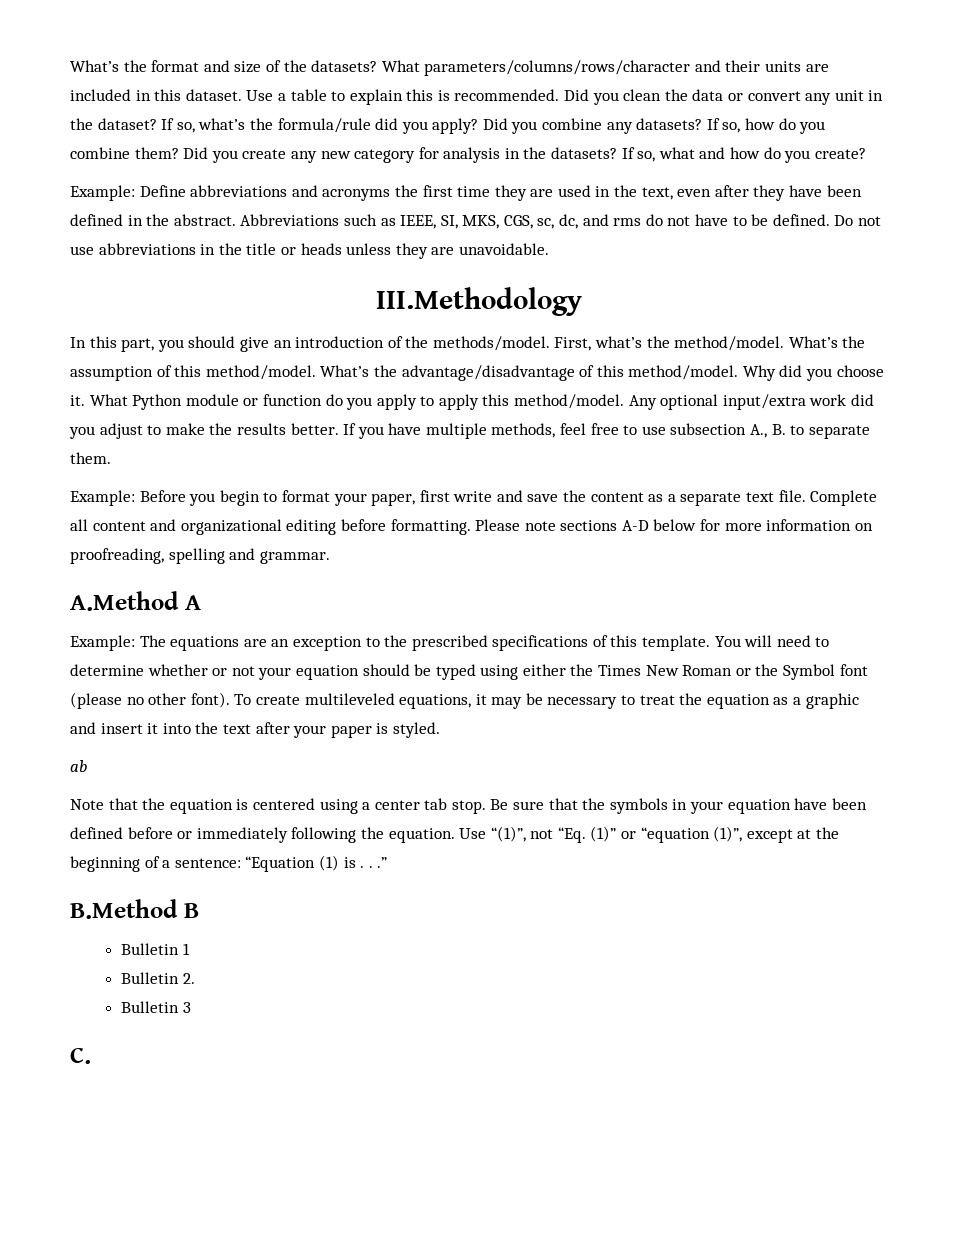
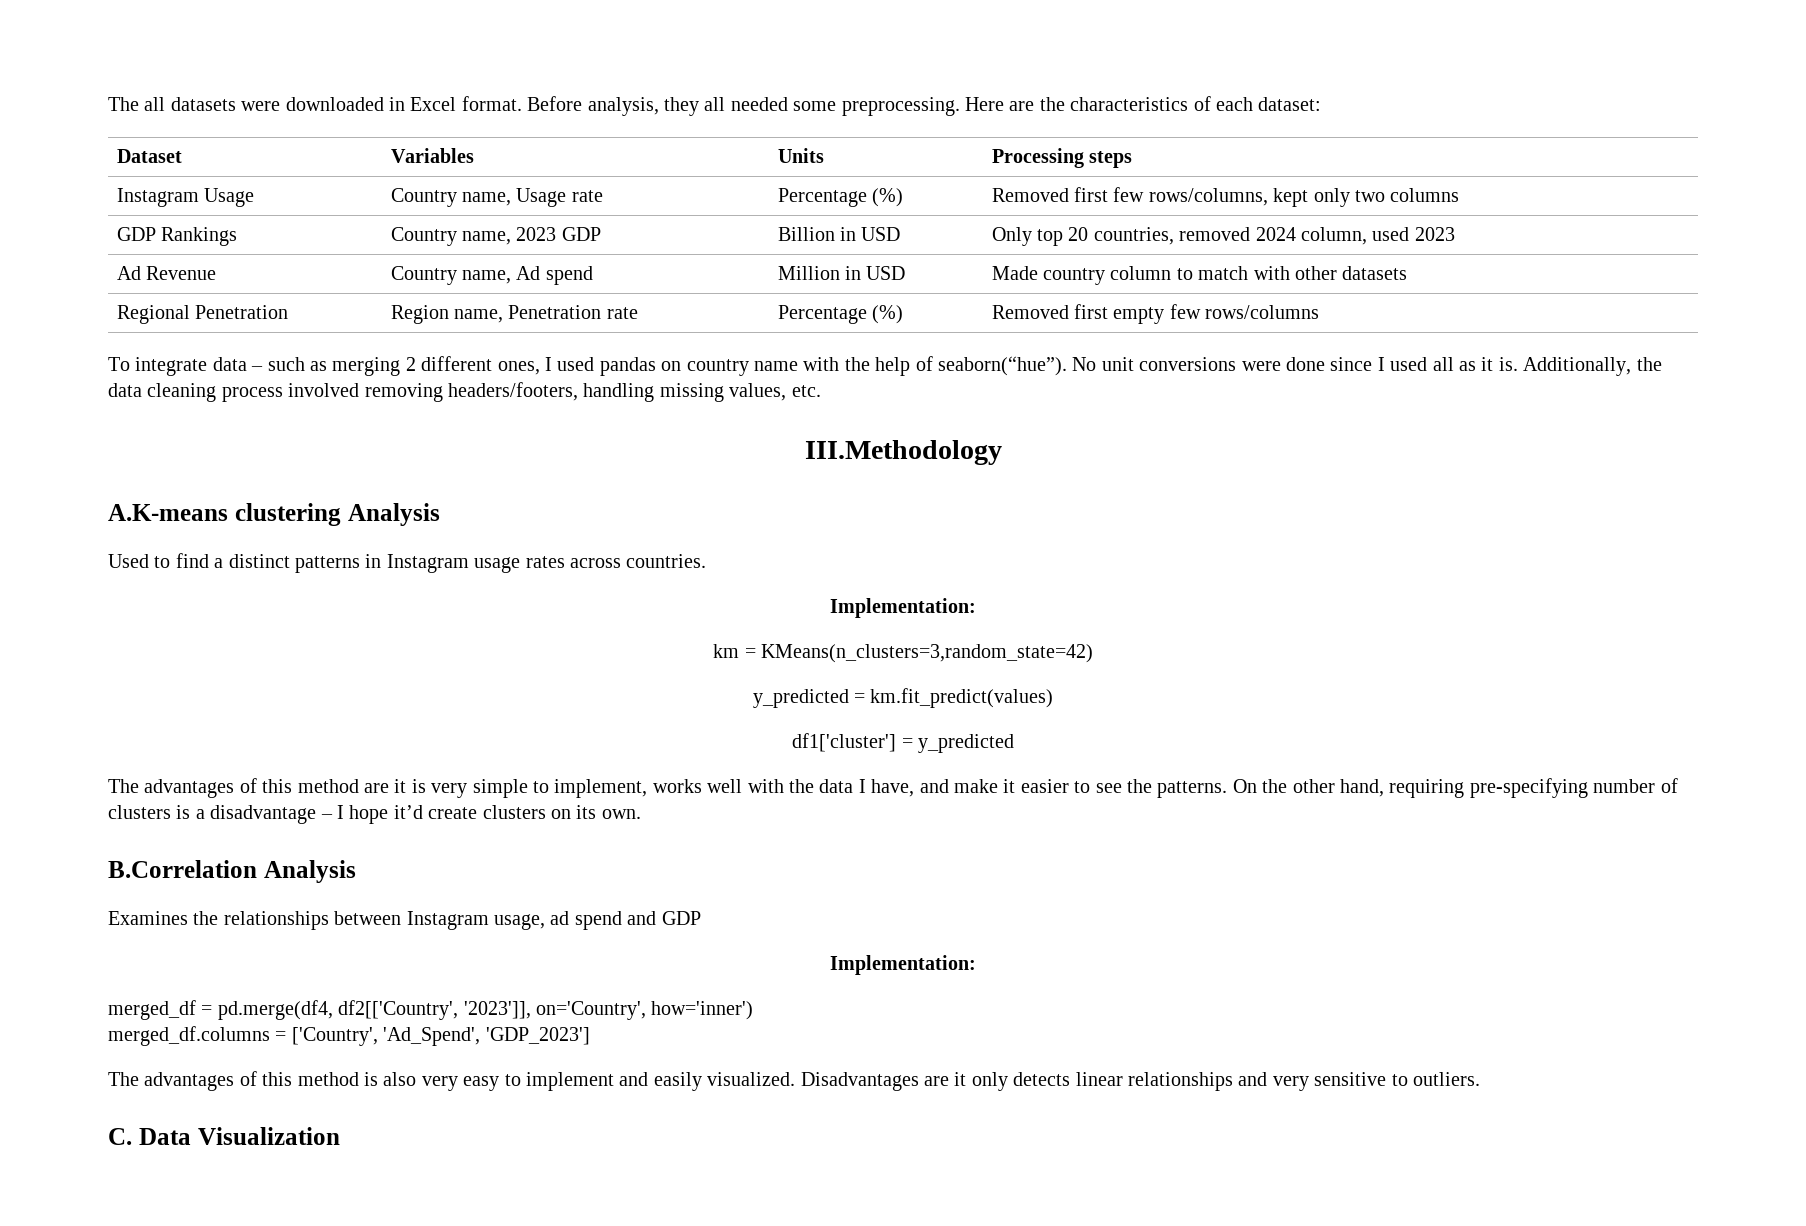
[70,60,829,76] [70,89,884,105] [70,118,826,134] [70,147,866,163] [70,185,862,201] [70,214,881,229] [70,243,549,259] [375,287,582,316] [70,336,866,352] [70,365,884,381] [70,394,875,410] [69,423,870,439] [70,452,111,464] [70,490,878,506] [70,519,873,535] [70,548,330,564] [70,591,201,611] [70,635,830,651] [70,664,868,680] [70,692,859,709] [70,722,440,738] [70,760,87,772] [70,798,867,814] [70,826,840,843] [70,855,388,872] [70,899,199,919] [121,943,191,955] [121,972,196,984] [121,1001,192,1013] What’s the format and size of the datasets? What parameters/columns/rows/character and their units are included in this dataset. Use a table to explain this is recommended. Did you clean the data or convert any unit in the dataset? If so, what’s the formula/rule did you apply? Did you combine any datasets? If so, how do you combine them? Did you create any new category for analysis in the datasets? If so, what and how do you create? // Example: Define abbreviations and acronyms the first time they are used in the text, even after they have been defined in the abstract. Abbreviations such as IEEE, SI, MKS, CGS, sc, dc, and rms do not have to be defined. Do not use abbreviations in the title or heads unless they are unavoidable. // III.Methodology // In this part, you should give an introduction of the methods/model. First, what’s the method/model. What’s the assumption of this method/model. What’s the advantage/disadvantage of this method/model. Why did you choose it. What Python module or function do you apply to apply this method/model. Any optional input/extra work did you adjust to make the results better. If you have multiple methods, feel free to use subsection A., B. to separate them. // Example: Before you begin to format your paper, first write and save the content as a separate text file. Complete all content and organizational editing before formatting. Please note sections A-D below for more information on proofreading, spelling and grammar. // A.Method A // Example: The equations are an exception to the prescribed specifications of this template. You will need to determine whether or not your equation should be typed using either the Times New Roman or the Symbol font (please no other font). To create multileveled equations, it may be necessary to treat the equation as a graphic and insert it into the text after your paper is styled. // ab // Note that the equation is centered using a center tab stop. Be sure that the symbols in your equation have been defined before or immediately following the equation. Use “(1)”, not “Eq. (1)” or “equation (1)”, except at the beginning of a sentence: “Equation (1) is . . .” // B.Method B // Bulletin 1 // Bulletin 2. // Bulletin 3 -> [108,96,1322,116] [116,149,182,163] [390,148,474,163] [777,148,824,163] [991,148,1133,168] [116,188,255,207] [390,188,603,207] [777,188,904,207] [991,187,1460,207] [116,227,238,246] [390,227,601,246] [777,227,901,241] [991,227,1455,246] [116,266,217,280] [390,266,593,285] [777,266,906,280] [991,266,1408,285] [116,305,289,324] [390,305,638,324] [777,305,904,324] [991,304,1320,324] [108,356,1662,376] [108,382,821,402] [804,440,1002,465] [108,503,440,526] [108,553,707,573] [830,598,976,618] [713,644,1093,663] [752,688,1054,708] [792,733,1014,753] [108,778,1678,798] [108,805,641,824] [108,860,356,883] [108,911,701,930] [830,955,976,975] [108,1000,754,1020] [108,1026,590,1046] [108,1071,1480,1091] The all datasets were downloaded in Excel format. Before analysis, they all needed some preprocessing. Here are the characteristics of each dataset: // Dataset | Variables | Units | Processing steps // Instagram Usage | Country name, Usage rate | Percentage (%) | Removed first few rows/columns, kept only two columns // GDP Rankings | Country name, 2023 GDP | Billion in USD | Only top 20 countries, removed 2024 column, used 2023 // Ad Revenue | Country name, Ad spend | Million in USD | Made country column to match with other datasets // Regional Penetration | Region name, Penetration rate | Percentage (%) | Removed first empty few rows/columns // To integrate data – such as merging 2 different ones, I used pandas on country name with the help of seaborn(“hue”). No unit conversions were done since I used all as it is. Additionally, the data cleaning process involved removing headers/footers, handling missing values, etc. // III.Methodology // A.K-means clustering Analysis // Used to find a distinct patterns in Instagram usage rates across countries. // Implementation: // km = KMeans(n_clusters=3,random_state=42) // y_predicted = km.fit_predict(values) // df1['cluster'] = y_predicted // The advantages of this method are it is very simple to implement, works well with the data I have, and make it easier to see the patterns. On the other hand, requiring pre-specifying number of clusters is a disadvantage – I hope it’d create clusters on its own. // B.Correlation Analysis // Examines the relationships between Instagram usage, ad spend and GDP // Implementation: // merged_df = pd.merge(df4, df2[['Country', '2023']], on='Country', how='inner') // merged_df.columns = ['Country', 'Ad_Spend', 'GDP_2023'] // The advantages of this method is also very easy to implement and easily visualized. Disadvantages are it only detects linear relationships and very sensitive to outliers.
(91, 1055) none -> [138,1127,340,1145] Data Visualization

